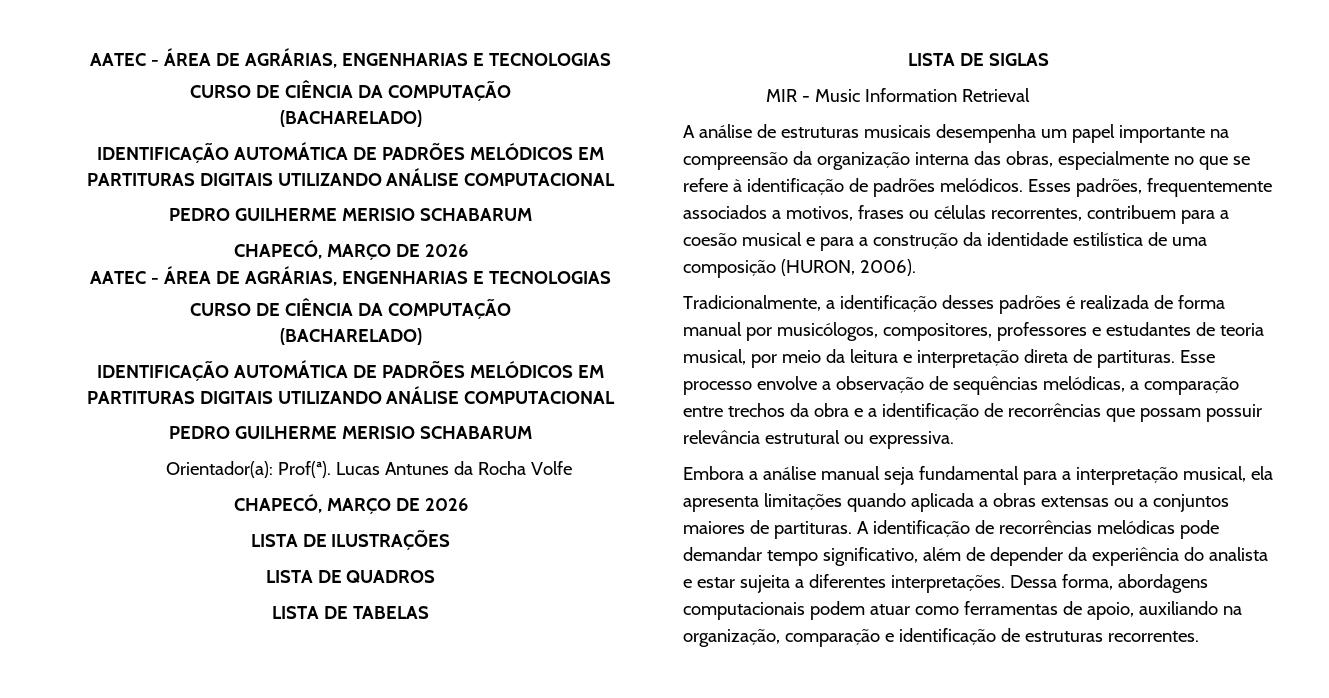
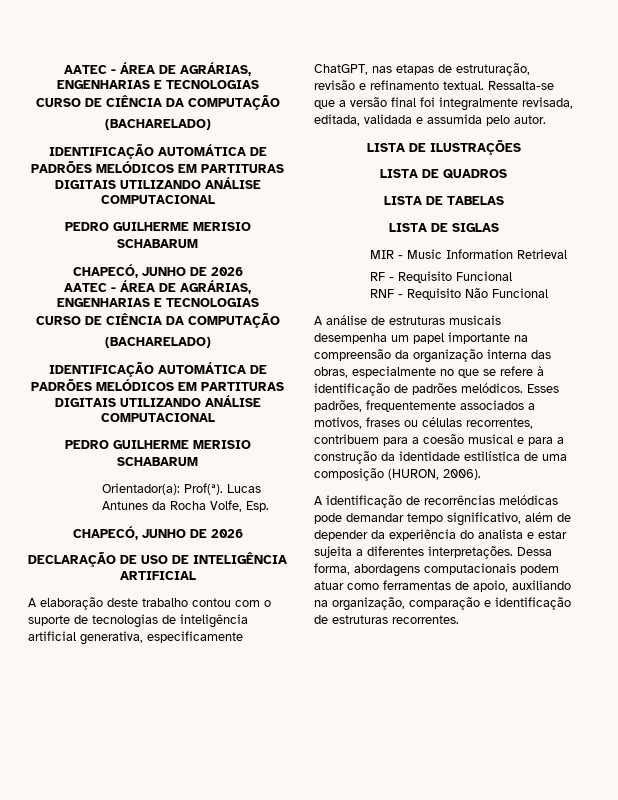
[326,244,391,260] MARÇO -> [141,267,186,276] JUNHO
[530,461,572,475] [233,494,468,514] Volfe // CHAPECÓ, MARÇO DE 2026 -> [210,500,270,512] [72,526,243,540] [28,552,287,567] [119,571,196,580] [28,597,271,610] [28,614,248,628] [28,631,243,645] [314,63,530,76] [314,80,554,90] [314,97,573,111] [314,114,546,126] Volfe, Esp. // CHAPECÓ, JUNHO DE 2026 // DECLARAÇÃO DE USO DE INTELIGÊNCIA ARTIFICIAL // A elaboração deste trabalho contou com o suporte de tecnologias de inteligência artificial generativa, especificamente ChatGPT, nas etapas de estruturação, revisão e refinamento textual. Ressalta-se que a versão final foi integralmente revisada, editada, validada e assumida pelo autor.
(1031, 95) none -> [369,271,512,283] [369,288,548,300] // RF - Requisito Funcional // RNF - Requisito Não Funcional
[683,295,1225,314] [683,322,1264,341] [683,349,1215,368] [683,376,1239,395] [683,403,1262,422] [683,430,954,449] [683,466,1273,485] [683,493,1229,512] [683,520,852,539] Tradicionalmente, a identificação desses padrões é realizada de forma manual por musicólogos, compositores, professores e estudantes de teoria musical, por meio da leitura e interpretação direta de partituras. Esse processo envolve a observação de sequências melódicas, a comparação entre trechos da obra e a identificação de recorrências que possam possuir relevância estrutural ou expressiva. // Embora a análise manual seja fundamental para a interpretação musical, ela apresenta limitações quando aplicada a obras extensas ou a conjuntos maiores de partituras. -> (481, 474) none

